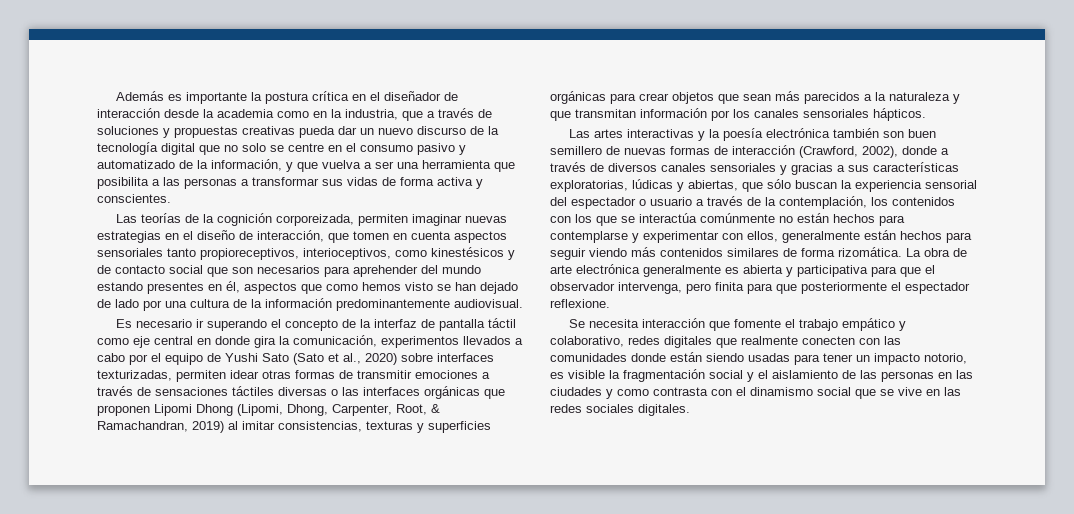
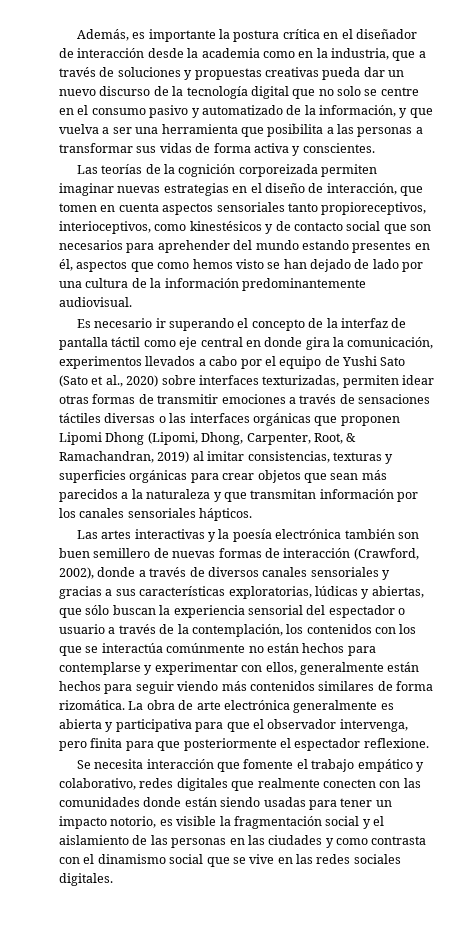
[115,91,164,101] Además -> [76,29,129,41] Además,
[275,214,354,226] corporeizada, -> [238,164,318,177] corporeizada

